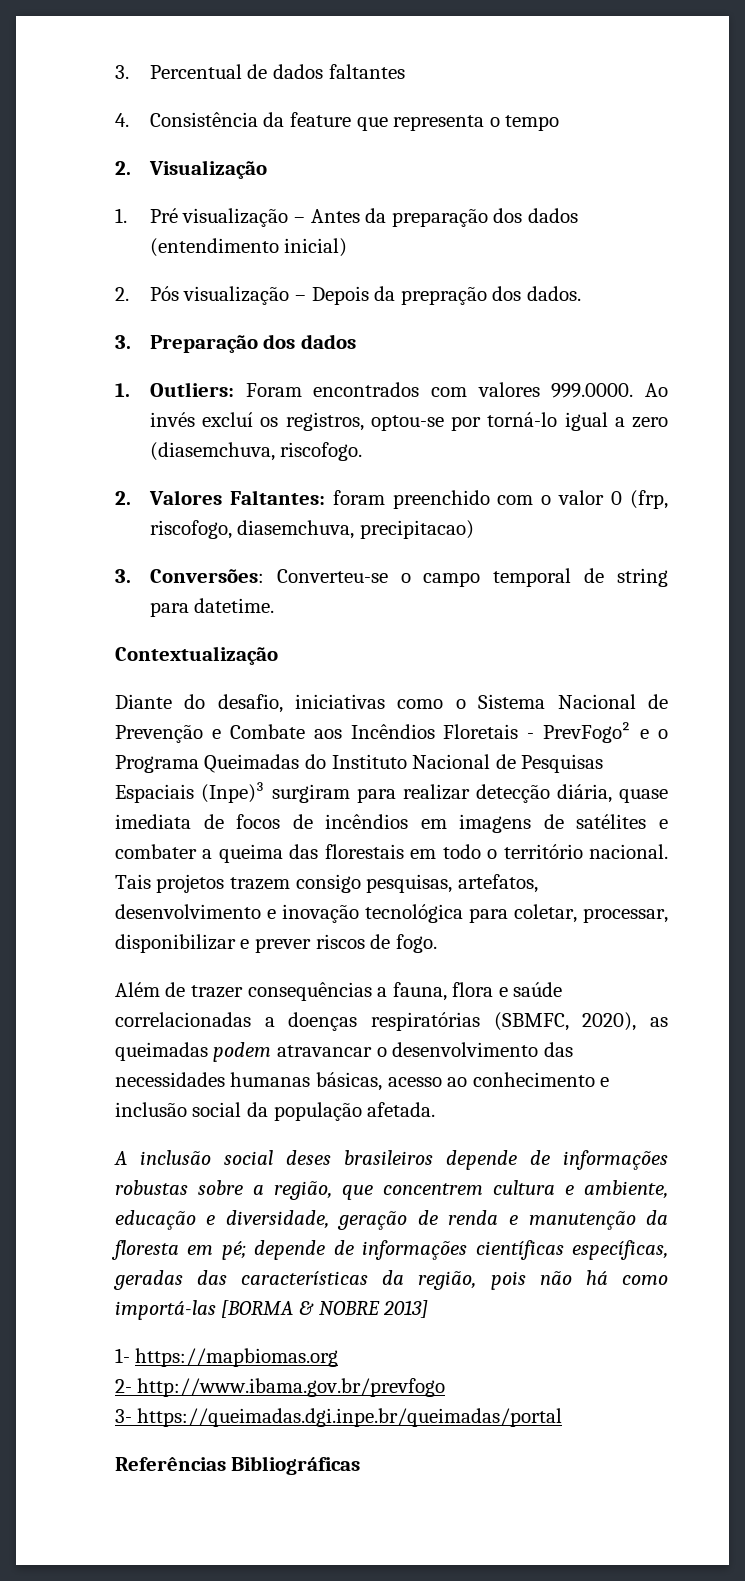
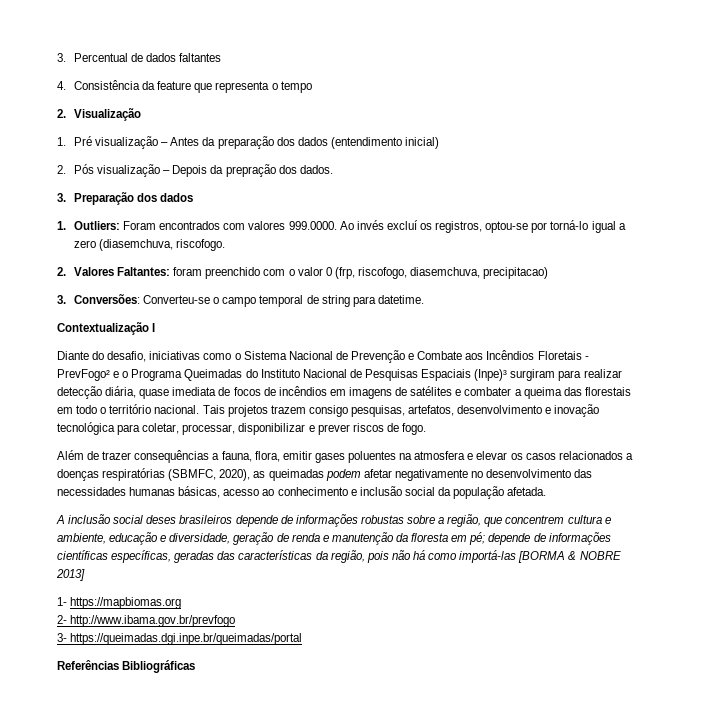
(278, 655) none -> [152,323,156,332] I
[452,982,563,997] [114,1012,251,1027] flora e saúde correlacionadas -> [254,451,623,463] flora, emitir gases poluentes na atmosfera e elevar os casos relacionados
[277,1045,387,1057] atravancar o -> [363,469,483,481] afetar negativamente no

